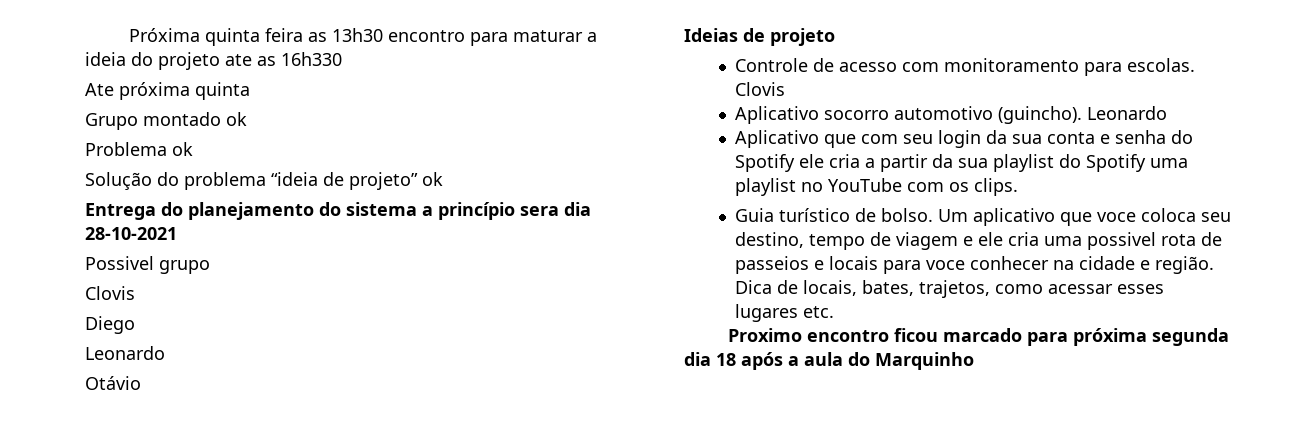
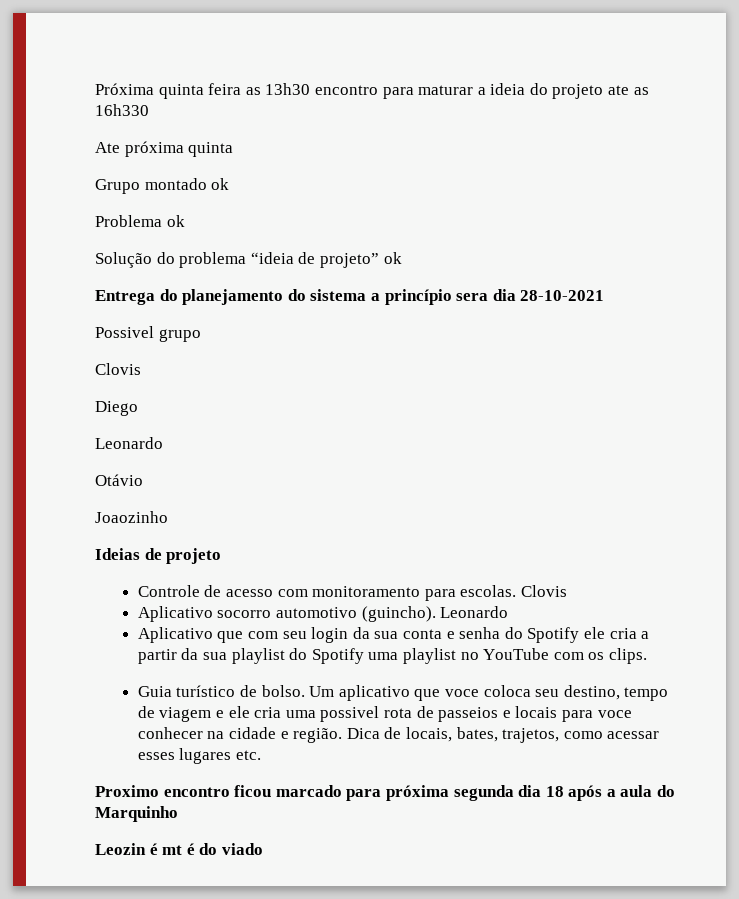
(141, 383) none -> [95,511,168,523] // Joaozinho
(974, 361) none -> [95,843,263,855] // Leozin é mt é do viado

